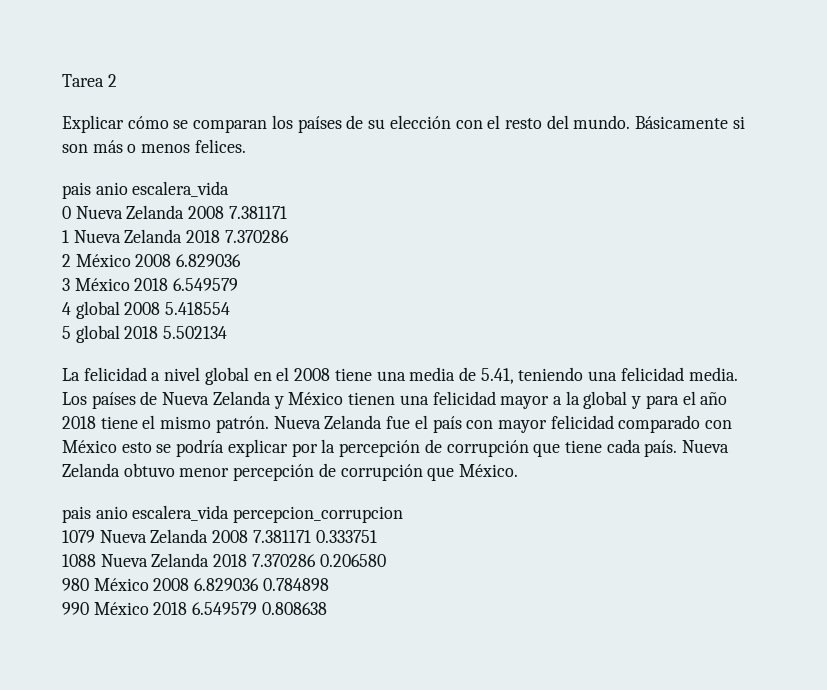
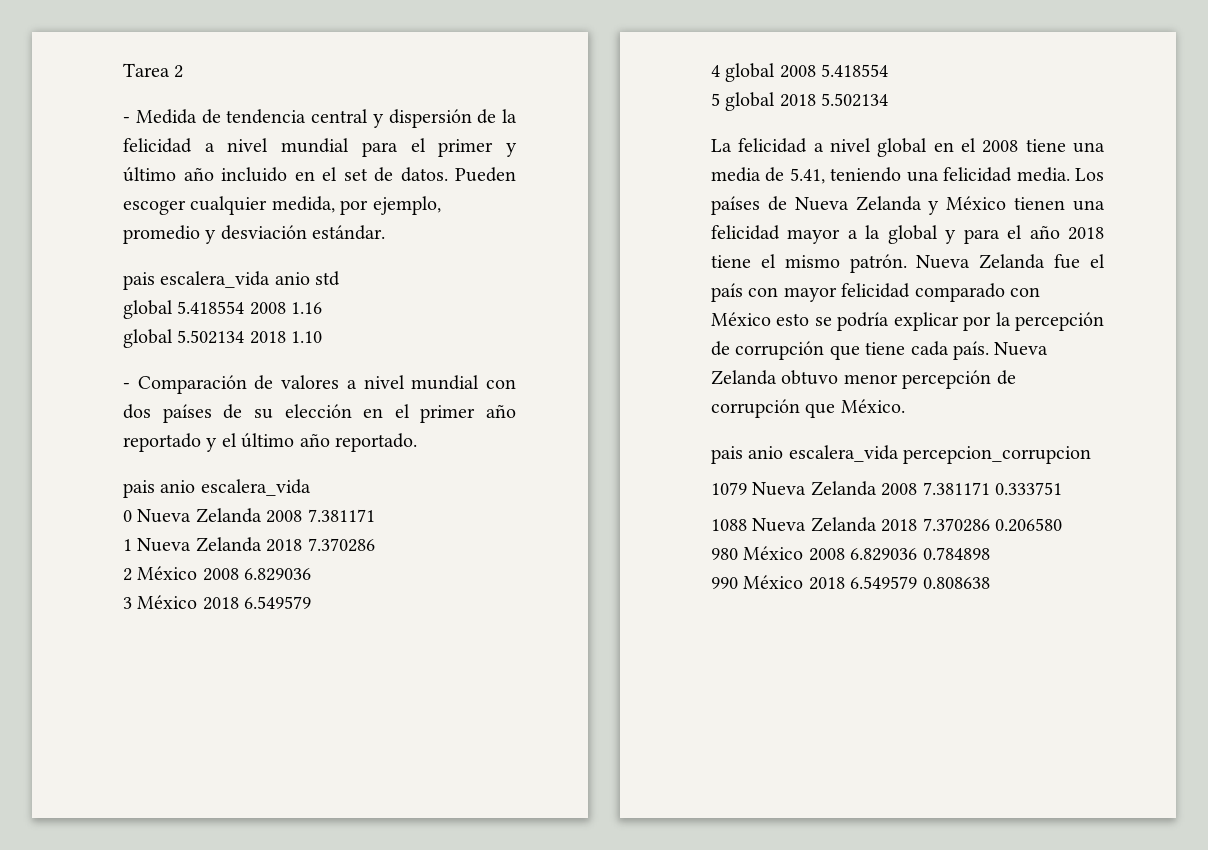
[62,115,745,133] [62,139,246,153] Explicar cómo se comparan los países de su elección con el resto del mundo. Básicamente si son más o menos felices. -> [123,109,517,128] [123,138,517,157] [123,167,516,182] [123,196,441,215] [123,225,386,244] [123,271,341,290] [123,300,323,319] [123,329,323,348] [123,375,516,394] [123,404,516,423] [123,433,417,452] - Medida de tendencia central y dispersión de la felicidad a nivel mundial para el primer y último año incluido en el set de datos. Pueden escoger cualquier medida, por ejemplo, promedio y desviación estándar. // pais escalera_vida anio std // global 5.418554 2008 1.16 // global 5.502134 2018 1.10 // - Comparación de valores a nivel mundial con dos países de su elección en el primer año reportado y el último año reportado.

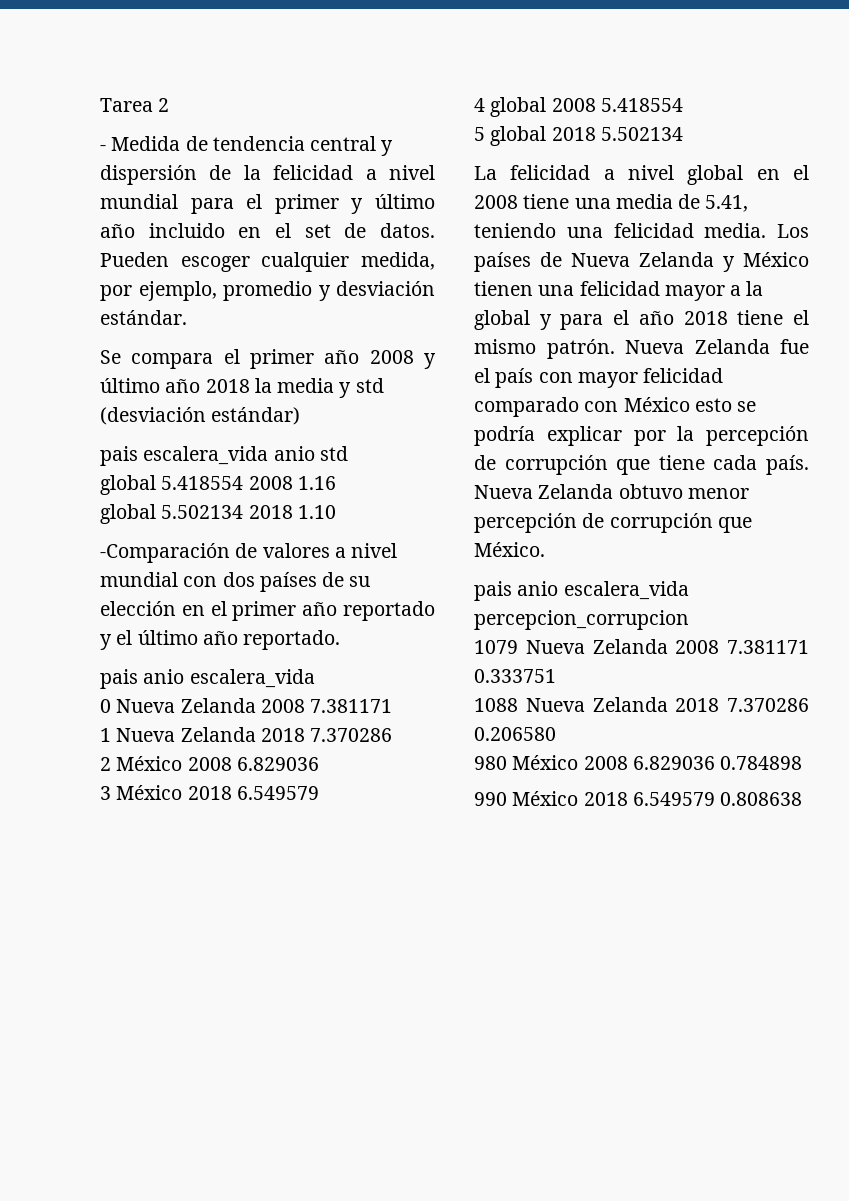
(386, 232) none -> [100,349,436,369] [100,378,384,398] [100,407,301,425] // Se compara el primer año 2008 y último año 2018 la media y std (desviación estándar)
[123,375,247,394] - Comparación -> [100,543,230,563] -Comparación

